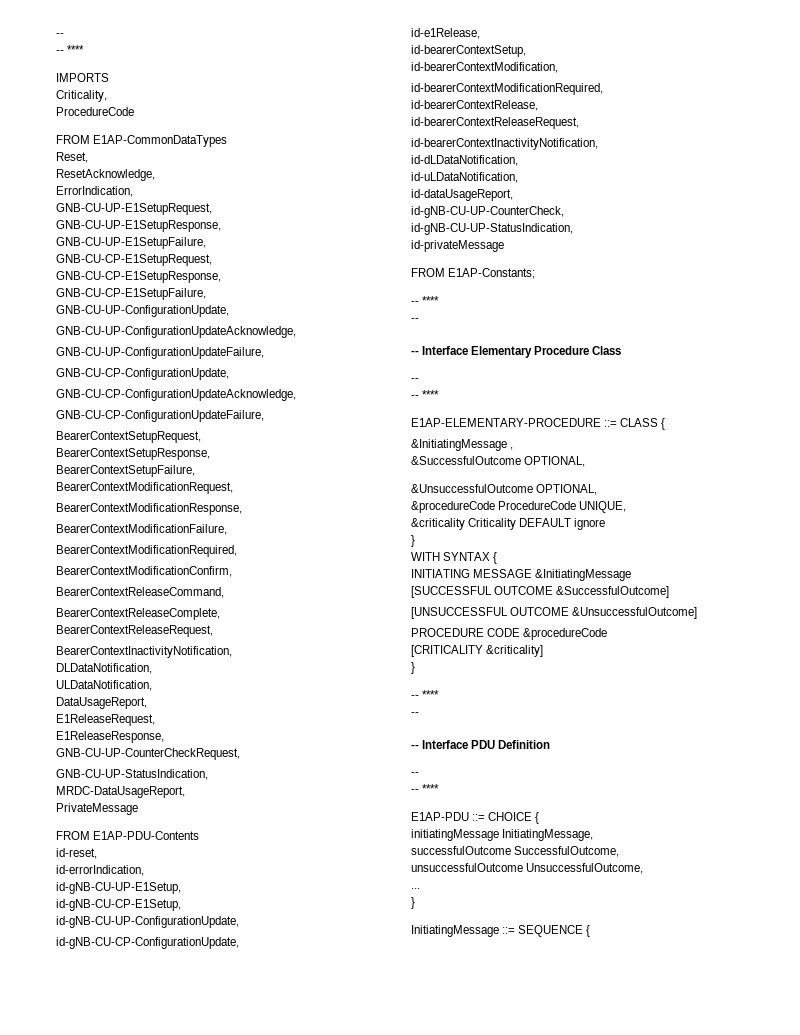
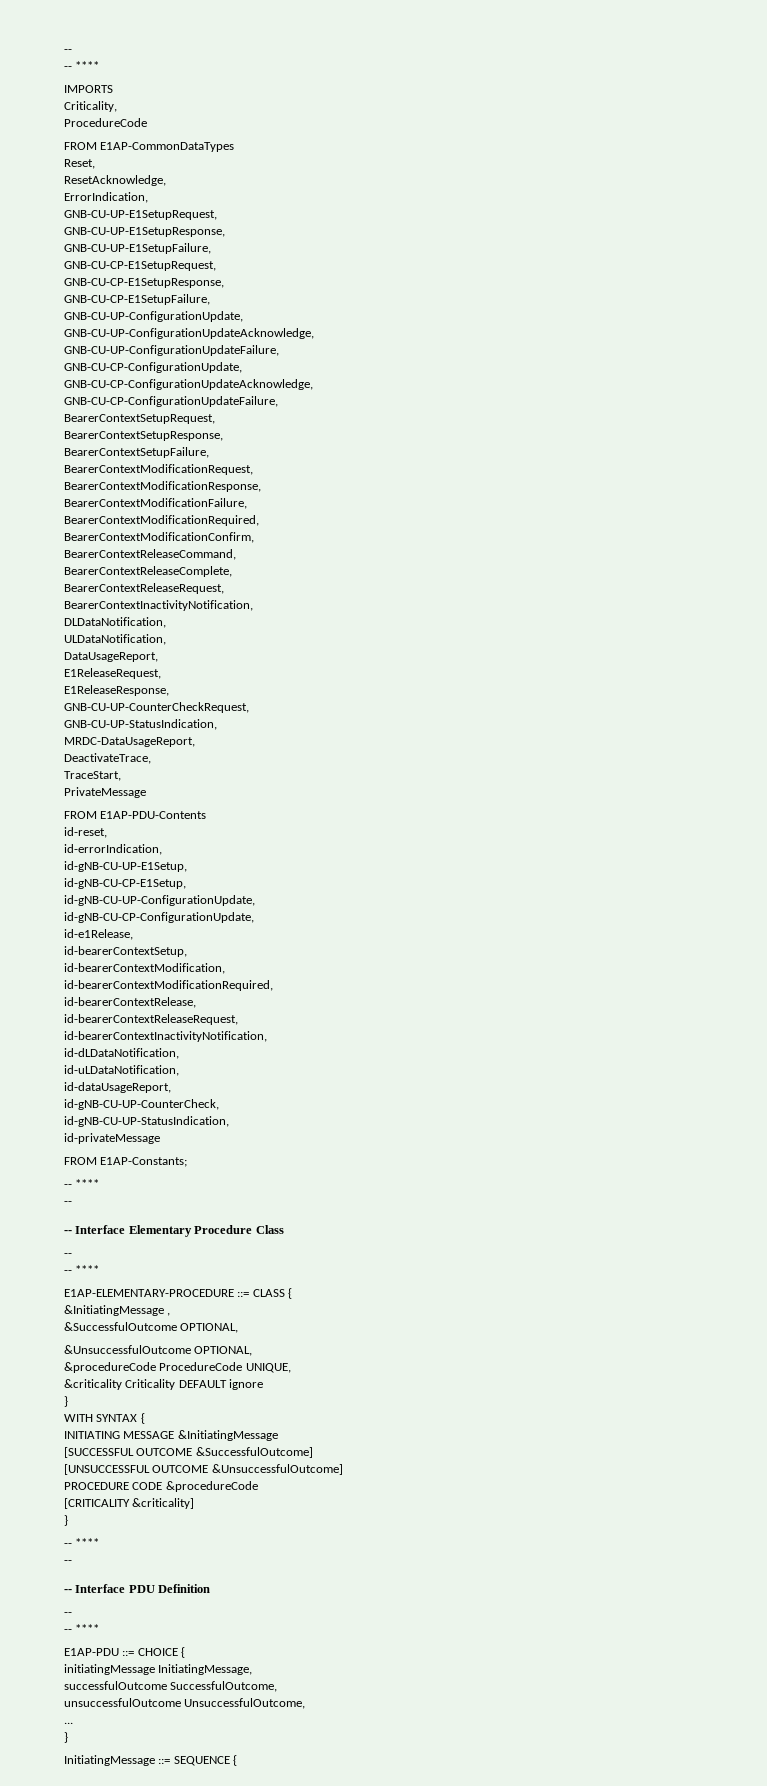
(185, 792) none -> [64,753,151,764] [64,771,121,781] // DeactivateTrace, // TraceStart,

